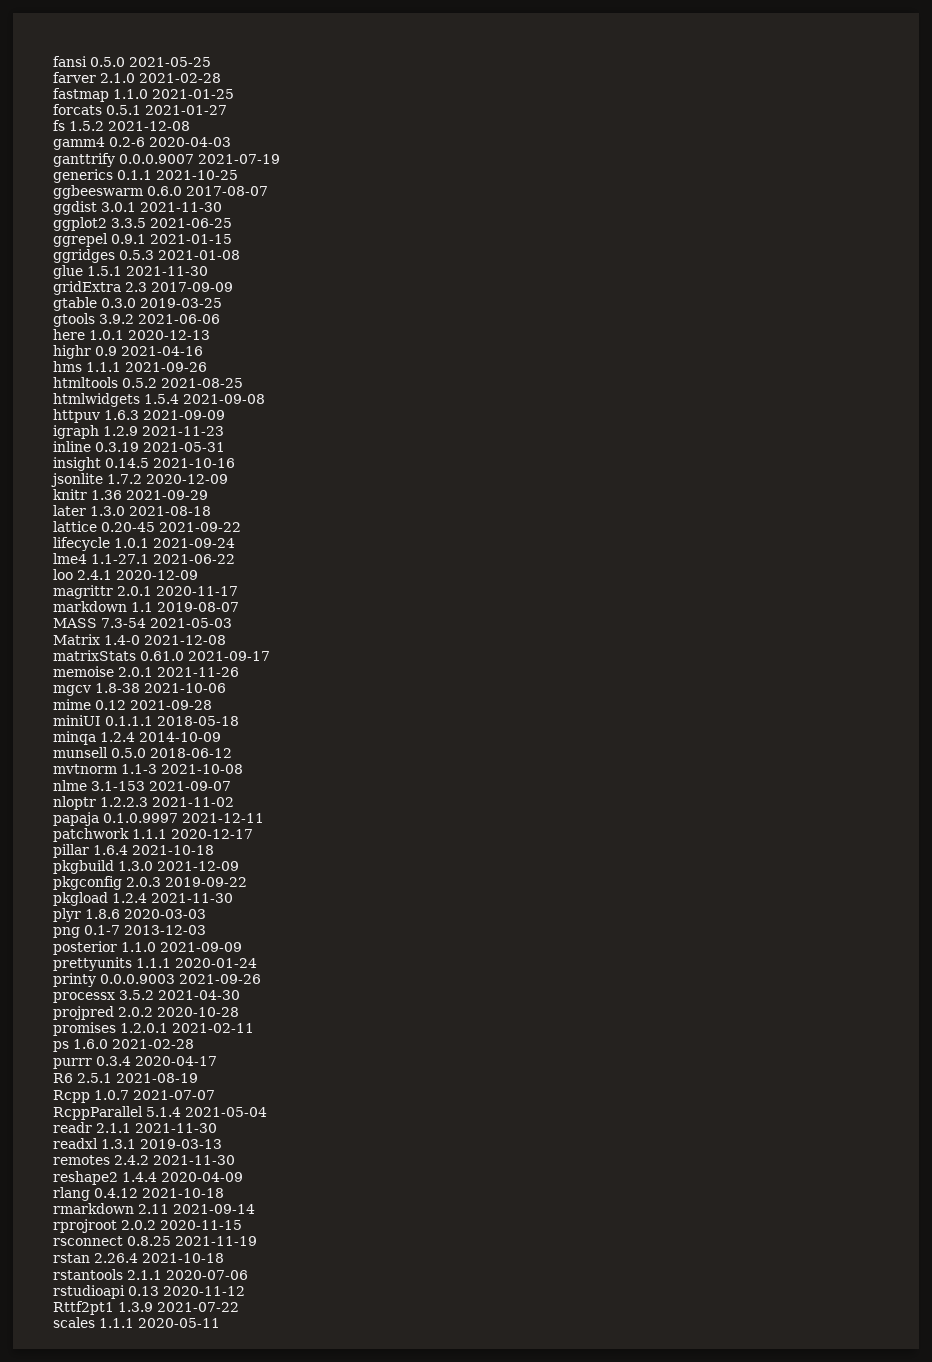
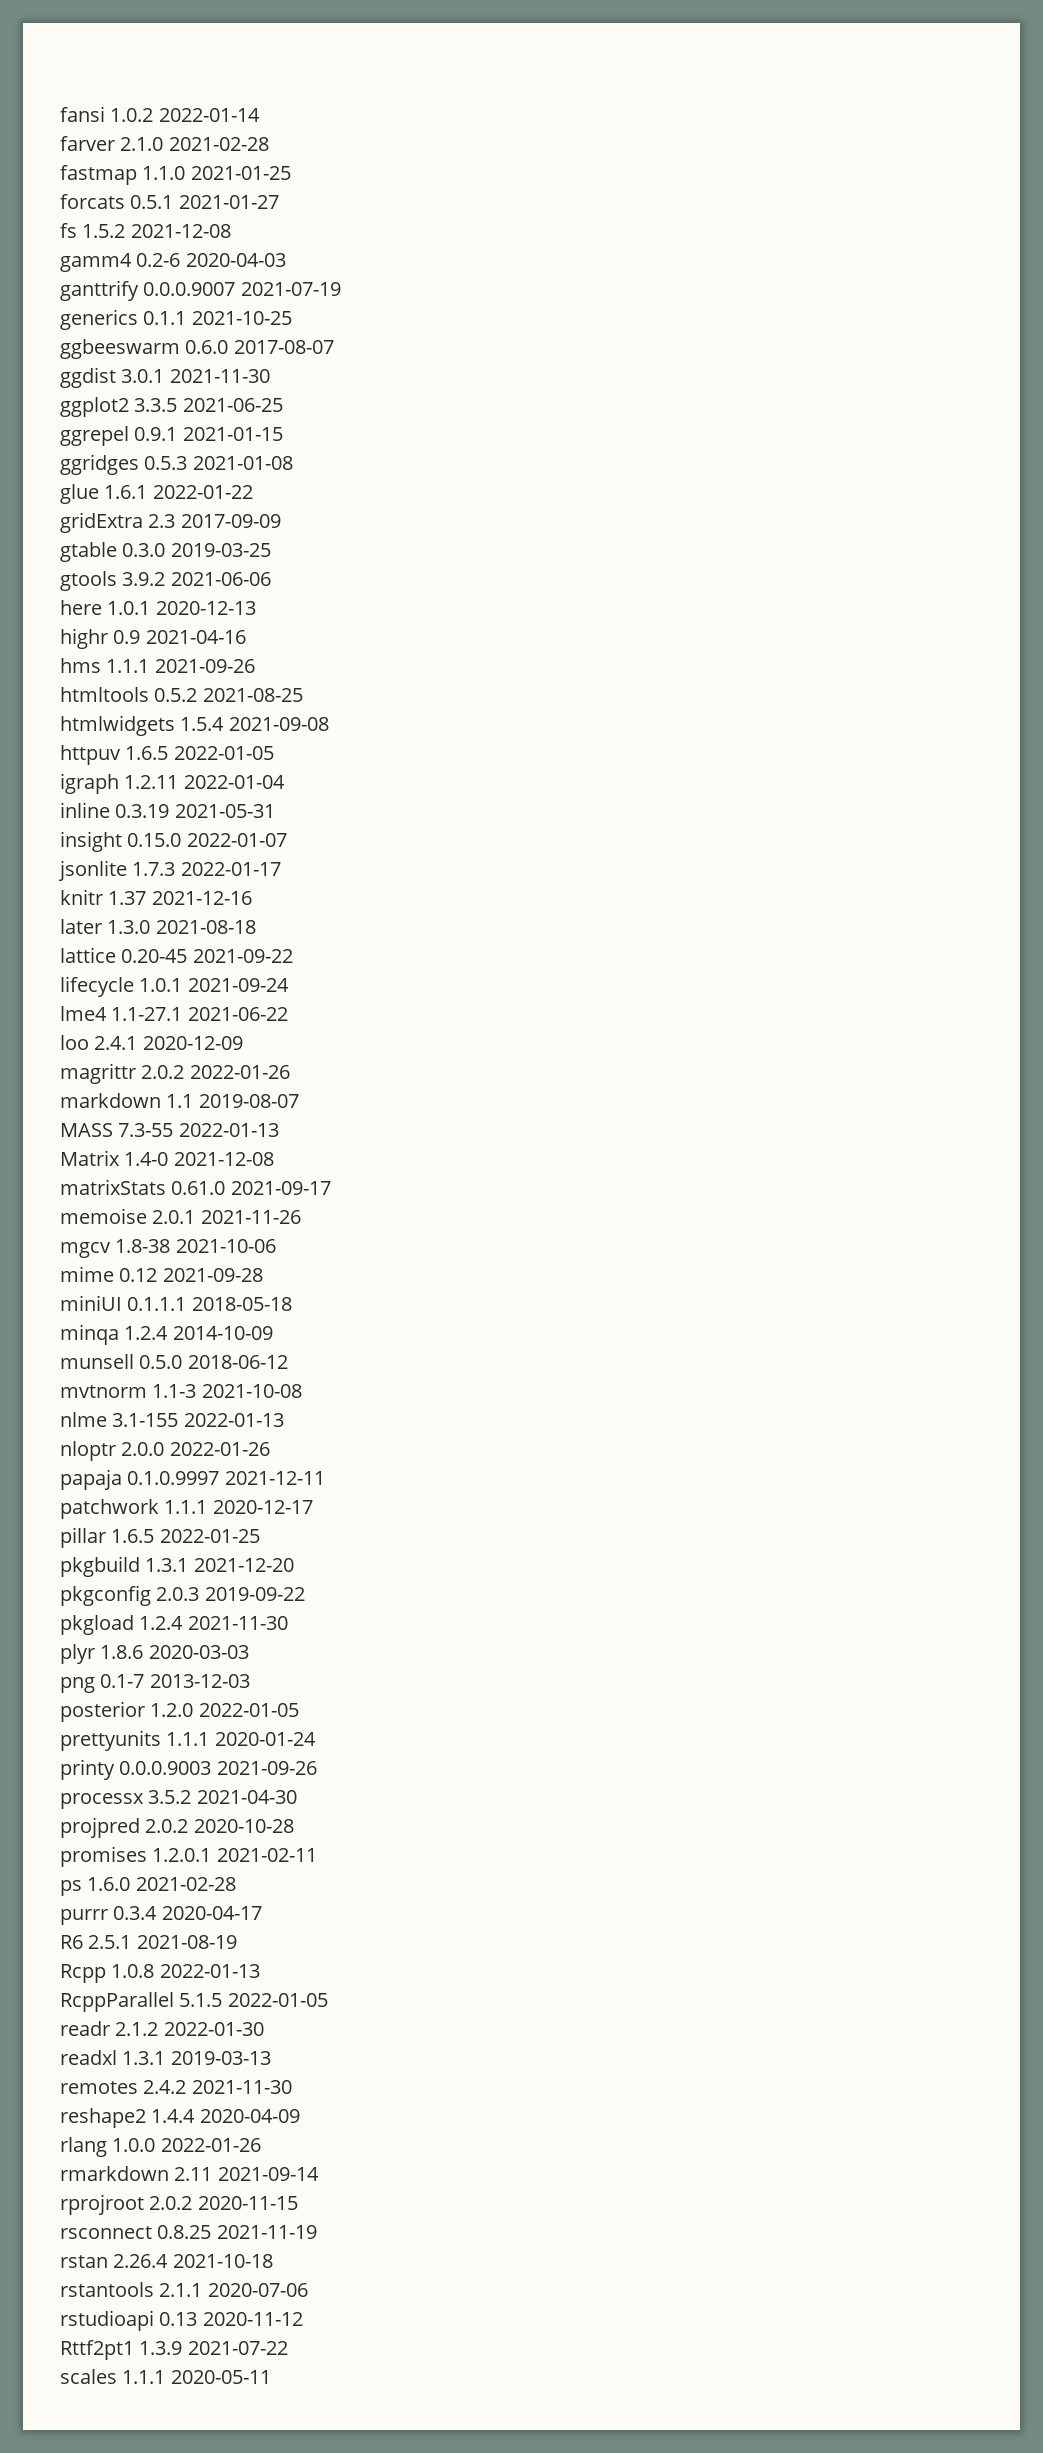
[90,57,211,67] 0.5.0 2021-05-25 -> [110,108,260,122] 1.0.2 2022-01-14
[87,266,208,276] 1.5.1 2021-11-30 -> [104,485,253,499] 1.6.1 2022-01-22
[104,410,225,420] 1.6.3 2021-09-09 -> [125,746,274,760] 1.6.5 2022-01-05
[103,426,224,436] 1.2.9 2021-11-23 -> [124,775,285,789] 1.2.11 2022-01-04
[105,458,235,468] 0.14.5 2021-10-16 -> [127,833,287,847] 0.15.0 2022-01-07
[107,474,228,484] 1.7.2 2020-12-09 -> [132,862,281,876] 1.7.3 2022-01-17
[91,490,208,500] 1.36 2021-09-29 -> [108,891,252,905] 1.37 2021-12-16
[117,586,238,596] 2.0.1 2020-11-17 -> [141,1065,290,1079] 2.0.2 2022-01-26
[101,618,232,628] 7.3-54 2021-05-03 -> [118,1123,279,1137] 7.3-55 2022-01-13
[91,781,231,791] 3.1-153 2021-09-07 -> [112,1413,284,1427] 3.1-155 2022-01-13
[100,797,234,807] 1.2.2.3 2021-11-02 -> [121,1442,270,1456] 2.0.0 2022-01-26
[93,845,214,855] 1.6.4 2021-10-18 -> [111,1529,260,1543] 1.6.5 2022-01-25
[118,861,239,871] 1.3.0 2021-12-09 -> [145,1558,294,1572] 1.3.1 2021-12-20
[121,942,242,952] 1.1.0 2021-09-09 -> [150,1703,299,1717] 1.2.0 2022-01-05
[94,1090,215,1100] 1.0.7 2021-07-07 -> [111,1964,260,1978] 1.0.8 2022-01-13
[146,1107,267,1117] 5.1.4 2021-05-04 -> [179,1993,328,2007] 5.1.5 2022-01-05
[96,1123,217,1133] 2.1.1 2021-11-30 -> [115,2022,264,2036] 2.1.2 2022-01-30
[94,1188,224,1198] 0.4.12 2021-10-18 -> [112,2138,261,2152] 1.0.0 2022-01-26

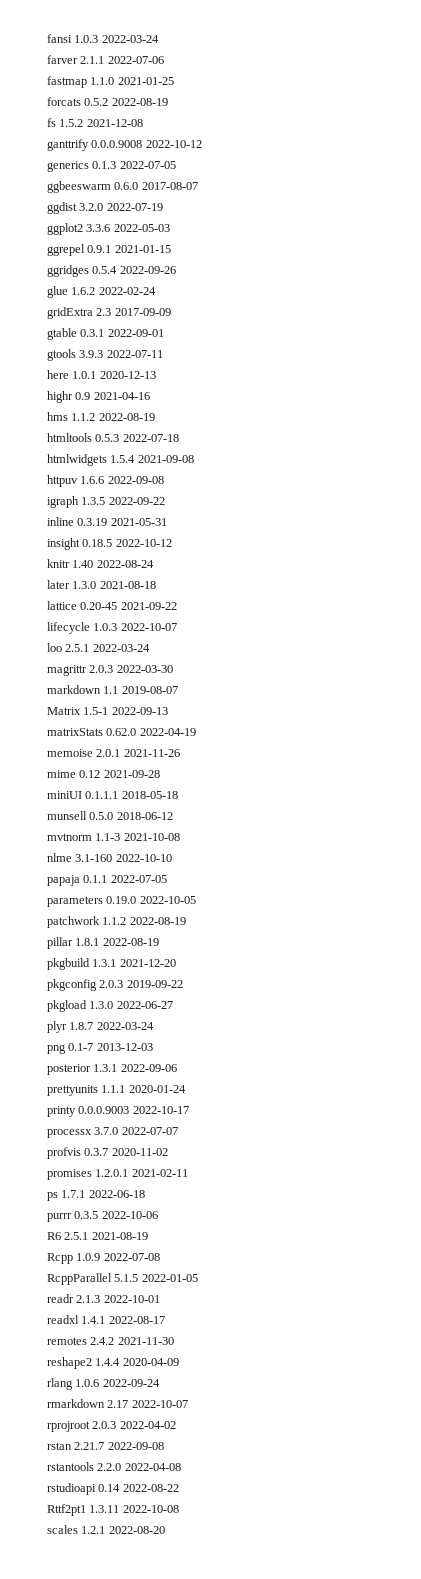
[110,108,260,122] 1.0.2 2022-01-14 -> [74,35,159,43] 1.0.3 2022-03-24
[120,137,269,151] 2.1.0 2021-02-28 -> [80,56,164,64] 2.1.1 2022-07-06
[130,195,279,209] 0.5.1 2021-01-27 -> [84,98,168,106] 0.5.2 2022-08-19
[60,253,286,272] // gamm4 0.2-6 2020-04-03 -> (143, 123) none
[143,282,341,296] 0.0.0.9007 2021-07-19 -> [91,140,202,148] 0.0.0.9008 2022-10-12
[143,311,292,325] 0.1.1 2021-10-25 -> [92,161,176,169] 0.1.3 2022-07-05
[121,369,270,383] 3.0.1 2021-11-30 -> [79,203,163,211] 3.2.0 2022-07-19
[134,398,283,412] 3.3.5 2021-06-25 -> [86,224,170,232] 3.3.6 2022-05-03
[144,456,293,470] 0.5.3 2021-01-08 -> [92,266,176,274] 0.5.4 2022-09-26
[104,485,253,499] 1.6.1 2022-01-22 -> [71,287,156,295] 1.6.2 2022-02-24
[122,543,271,557] 0.3.0 2019-03-25 -> [80,329,164,337] 0.3.1 2022-09-01
[122,572,271,586] 3.9.2 2021-06-06 -> [79,350,163,358] 3.9.3 2022-07-11
[106,659,255,673] 1.1.1 2021-09-26 -> [71,413,155,421] 1.1.2 2022-08-19
[154,688,303,702] 0.5.2 2021-08-25 -> [95,434,179,442] 0.5.3 2022-07-18
[125,746,274,760] 1.6.5 2022-01-05 -> [80,476,164,484] 1.6.6 2022-09-08
[124,775,285,789] 1.2.11 2022-01-04 -> [81,497,165,505] 1.3.5 2022-09-22
[127,833,287,847] [58,860,281,881] 0.15.0 2022-01-07 // jsonlite 1.7.3 2022-01-17 -> [82,539,172,547] 0.18.5 2022-10-12
[108,891,252,905] 1.37 2021-12-16 -> [72,560,154,568] 1.40 2022-08-24
[139,978,289,992] [60,1006,288,1021] 1.0.1 2021-09-24 // lme4 1.1-27.1 2021-06-22 -> [93,623,177,631] 1.0.3 2022-10-07
[94,1036,243,1050] 2.4.1 2020-12-09 -> [65,644,150,652] 2.5.1 2022-03-24
[141,1065,290,1079] 2.0.2 2022-01-26 -> [89,665,173,673] 2.0.3 2022-03-30
[60,1123,279,1137] // MASS 7.3-55 2022-01-13 -> (178, 690) none
[124,1152,274,1166] 1.4-0 2021-12-08 -> [83,707,168,715] 1.5-1 2022-09-13
[171,1181,331,1195] 0.61.0 2021-09-17 -> [106,728,196,736] 0.62.0 2022-04-19
[60,1239,276,1258] // mgcv 1.8-38 2021-10-06 -> (180, 753) none
[60,1324,273,1345] // minqa 1.2.4 2014-10-09 -> (178, 795) none
[112,1413,284,1427] [60,1441,270,1461] [60,1469,325,1490] 3.1-155 2022-01-13 // nloptr 2.0.0 2022-01-26 // papaja 0.1.0.9997 2021-12-11 -> [75,854,172,862] [47,875,167,886] [47,896,196,907] 3.1-160 2022-10-10 // papaja 0.1.1 2022-07-05 // parameters 0.19.0 2022-10-05
[164,1500,313,1514] 1.1.1 2020-12-17 -> [102,917,186,925] 1.1.2 2022-08-19
[111,1529,260,1543] 1.6.5 2022-01-25 -> [75,938,159,946] 1.8.1 2022-08-19
[139,1616,288,1630] 1.2.4 2021-11-30 -> [89,1001,173,1009] 1.3.0 2022-06-27
[100,1645,249,1659] 1.8.6 2020-03-03 -> [69,1022,154,1030] 1.8.7 2022-03-24
[150,1703,299,1717] 1.2.0 2022-01-05 -> [93,1064,177,1072] 1.3.1 2022-09-06
[216,1761,317,1775] 2021-09-26 -> [132,1106,189,1114] 2022-10-17
[148,1790,297,1804] [60,1817,294,1838] 3.5.2 2021-04-30 // projpred 2.0.2 2020-10-28 -> [94,1127,178,1135] [47,1147,168,1159] 3.7.0 2022-07-07 // profvis 0.3.7 2020-11-02
[87,1877,236,1891] 1.6.0 2021-02-28 -> [61,1190,145,1198] 1.7.1 2022-06-18
[113,1906,262,1920] 0.3.4 2020-04-17 -> [74,1211,158,1219] 0.3.5 2022-10-06
[111,1964,260,1978] 1.0.8 2022-01-13 -> [76,1253,160,1261] 1.0.9 2022-07-08
[115,2022,264,2036] 2.1.2 2022-01-30 -> [76,1295,160,1303] 2.1.3 2022-10-01
[122,2051,271,2065] 1.3.1 2019-03-13 -> [81,1316,165,1324] 1.4.1 2022-08-17
[112,2138,261,2152] 1.0.0 2022-01-26 -> [75,1379,160,1387] 1.0.6 2022-09-24
[174,2167,319,2181] 2.11 2021-09-14 -> [107,1400,188,1408] 2.17 2022-10-07
[149,2196,298,2210] [60,2225,317,2239] 2.0.2 2020-11-15 // rsconnect 0.8.25 2021-11-19 -> [92,1421,176,1429] 2.0.3 2022-04-02
[113,2254,273,2268] 2.26.4 2021-10-18 -> [74,1442,164,1450] 2.21.7 2022-09-08
[159,2283,308,2297] 2.1.1 2020-07-06 -> [97,1463,181,1471] 2.2.0 2022-04-08
[159,2312,303,2326] 0.13 2020-11-12 -> [98,1484,179,1492] 0.14 2022-08-22
[139,2341,288,2355] 1.3.9 2021-07-22 -> [89,1505,179,1513] 1.3.11 2022-10-08
[122,2370,271,2384] 1.1.1 2020-05-11 -> [81,1526,165,1534] 1.2.1 2022-08-20

